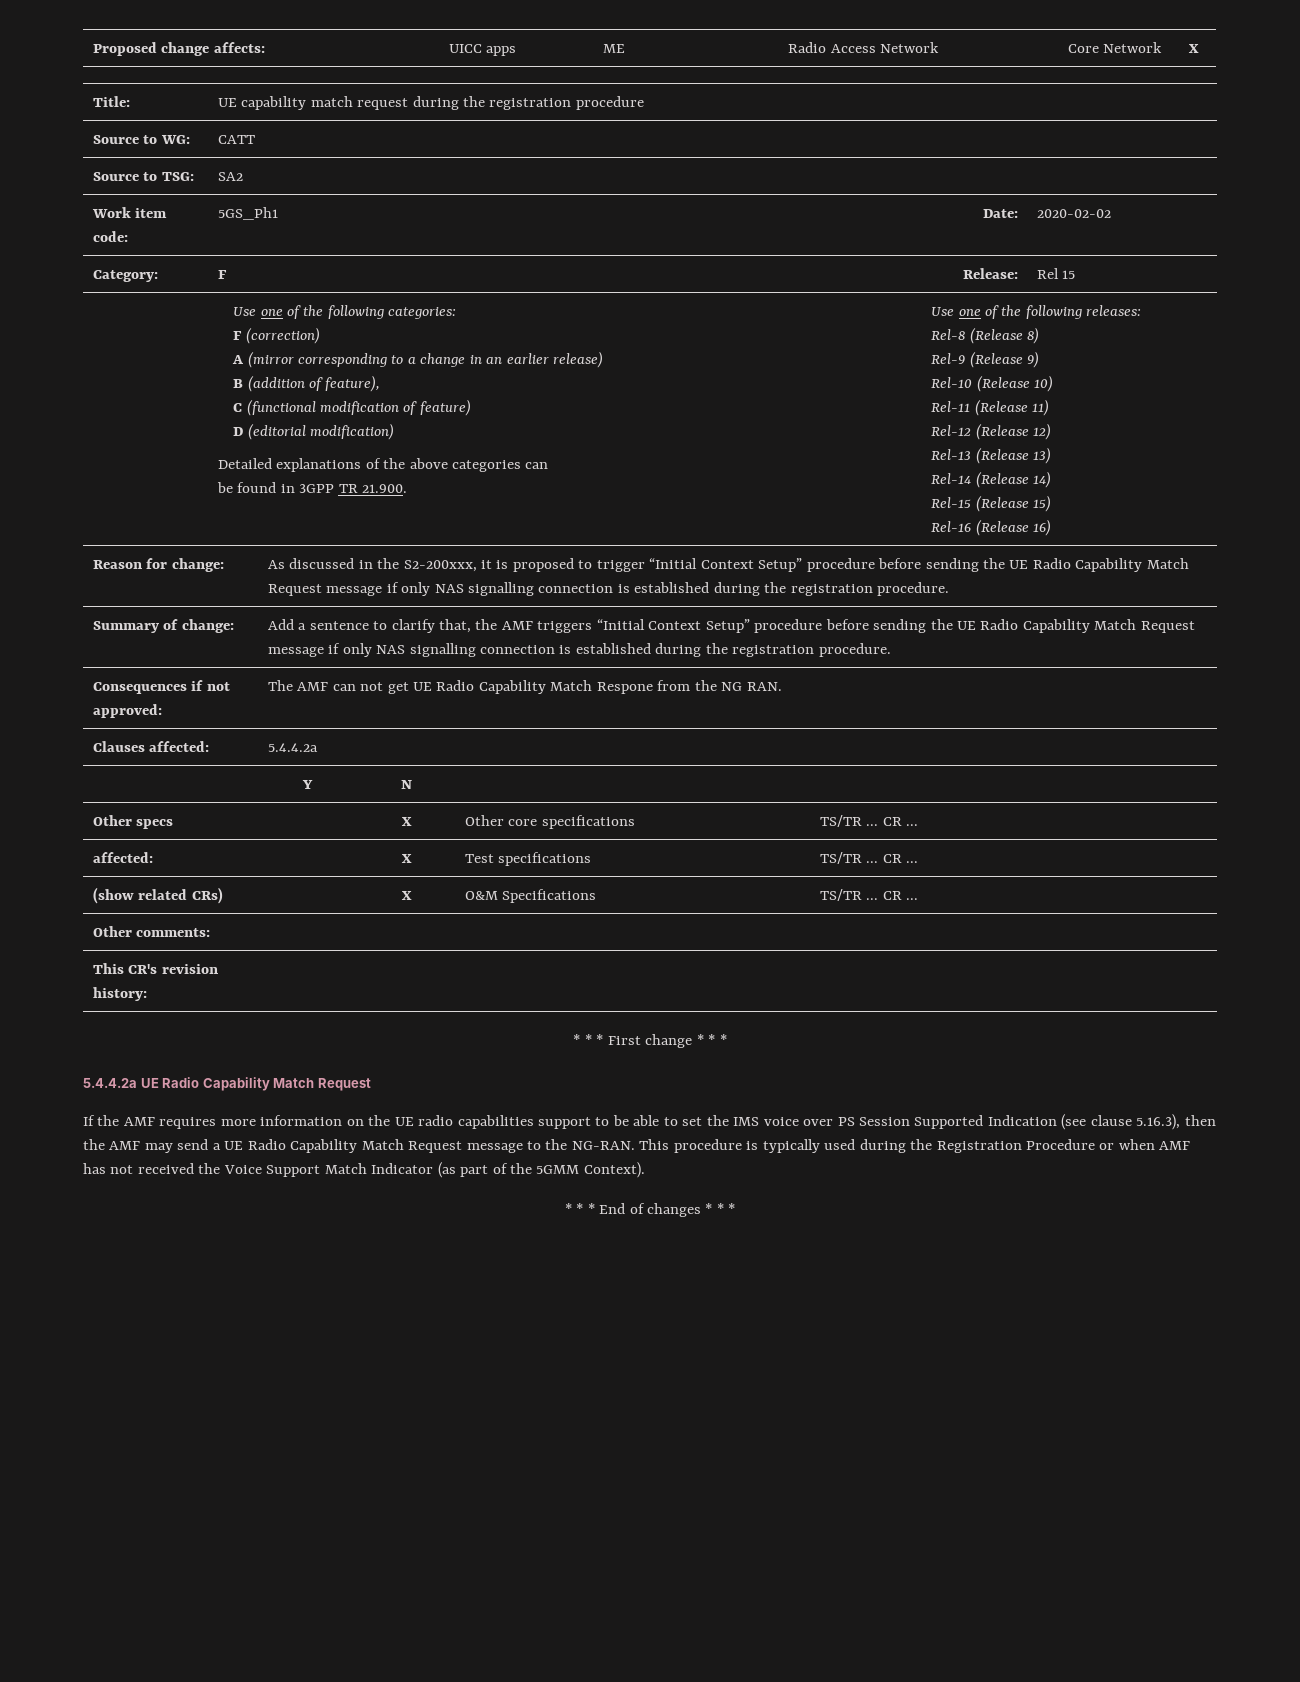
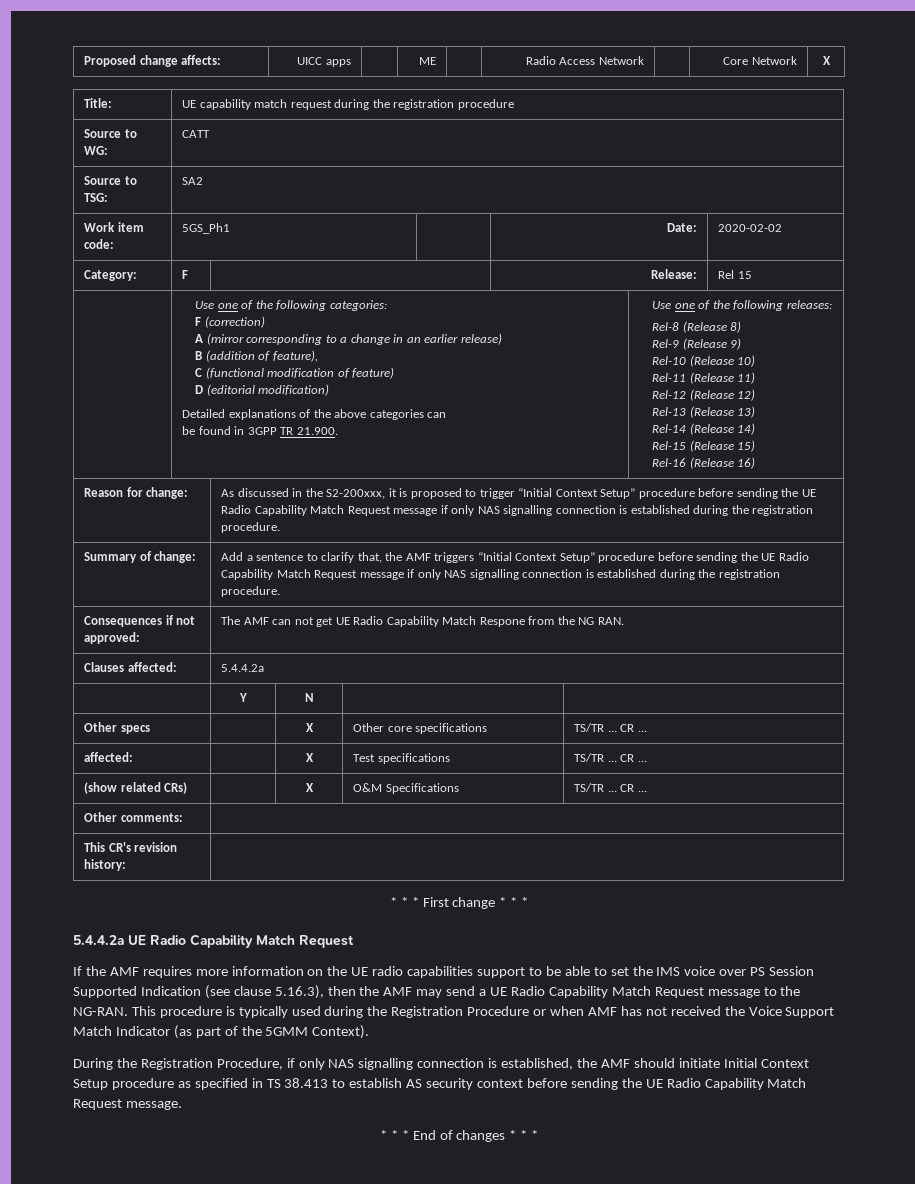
(645, 1170) none -> [73,1058,809,1070] [73,1078,807,1090] [73,1099,182,1110] // During the Registration Procedure, if only NAS signalling connection is established, the AMF should initiate Initial Context Setup procedure as specified in TS 38.413 to establish AS security context before sending the UE Radio Capability Match Request message.

